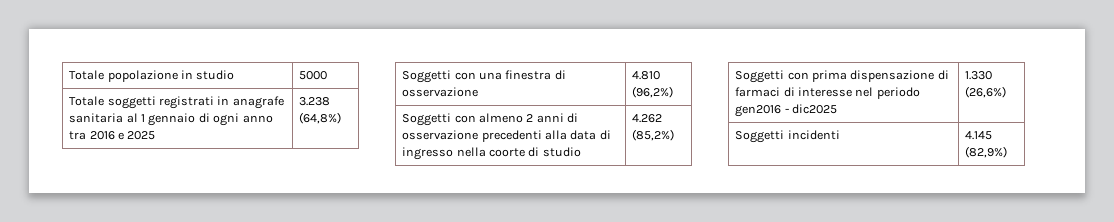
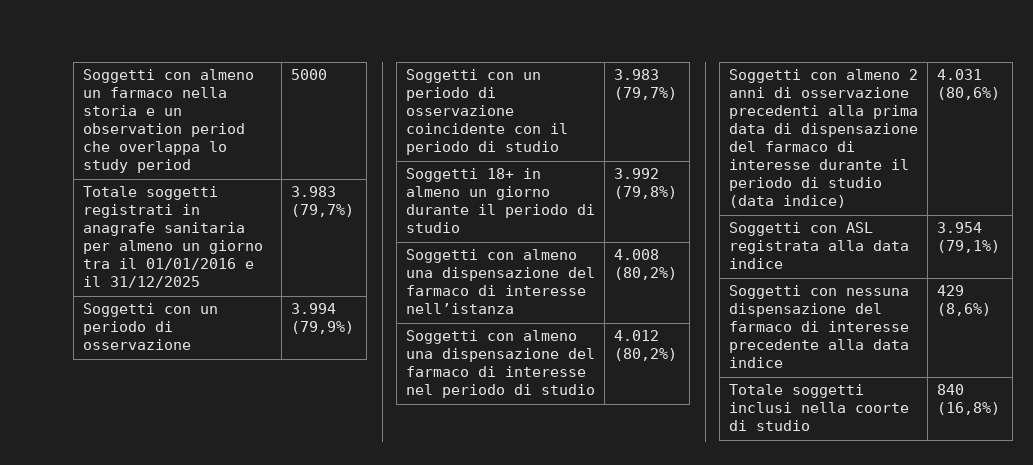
[69,70,235,82] Totale popolazione in studio -> [82,69,254,83] [82,87,227,98] [82,105,182,116] [82,123,245,137] [82,141,227,155] [82,159,191,173] Soggetti con almeno un farmaco nella storia e un observation period che overlappa lo study period
[126,113,273,126] [69,131,156,140] [299,97,331,106] [299,112,342,124] [402,70,552,83] al 1 gennaio di ogni anno tra 2016 e 2025 | 3.238 (64,8%) // Soggetti con una finestra -> [82,240,263,254] [82,258,254,270] [82,276,200,288] [290,186,336,197] [290,204,354,217] [82,303,218,317] [82,321,146,335] per almeno un giorno tra il 01/01/2016 e il 31/12/2025 | 3.983 (79,7%) // Soggetti con un periodo
[632,71,661,80] [632,86,674,98] 4.810 (96,2%) -> [290,303,336,314] [290,321,354,334] [405,69,541,83] [405,87,496,101] [405,105,514,116] [405,123,568,134] [405,141,559,155] [613,69,659,80] [613,87,677,100] [405,168,541,182] [405,186,550,200] [405,204,595,218] [405,222,460,233] [613,168,659,179] [613,186,677,199] [405,249,577,263] [405,267,595,281] [405,285,586,296] [405,303,514,314] [613,249,659,260] [613,267,677,280] [405,330,577,344] [405,348,595,362] [405,366,586,377] [405,384,595,398] [613,330,659,341] [613,348,677,361] 3.994 (79,9%) // Soggetti con un periodo di osservazione coincidente con il periodo di studio | 3.983 (79,7%) // Soggetti 18+ in almeno un giorno durante il periodo di studio | 3.992 (79,8%) // Soggetti con almeno una dispensazione del farmaco di interesse nell’istanza | 4.008 (80,2%) // Soggetti con almeno una dispensazione del farmaco di interesse nel periodo di studio | 4.012 (80,2%)
(568, 135) none -> [872,105,918,119] prima
[402,147,581,160] [632,114,663,123] [632,129,675,141] [735,70,949,83] [735,87,920,99] [735,104,838,117] [965,71,993,80] [965,86,1007,98] [735,130,840,143] [965,131,993,140] [965,146,1008,158] ingresso nella coorte di studio | 4.262 (85,2%) // Soggetti con prima dispensazione di farmaci di interesse nel periodo gen2016 - dic2025 | 1.330 (26,6%) // Soggetti incidenti | 4.145 (82,9%) -> [800,123,918,137] [728,141,855,152] [728,159,909,170] [728,177,882,191] [728,195,846,208] [936,69,982,80] [936,87,1000,100] [728,222,873,236] [728,240,909,254] [728,258,783,269] [936,222,982,233] [936,240,1000,253] [728,285,909,299] [728,303,882,317] [728,321,909,332] [728,339,909,353] [728,357,783,368] [936,285,964,296] [936,303,991,316] [728,384,864,398] [728,402,909,413] [728,420,810,431] [936,384,964,395] [936,402,1000,415] dispensazione del farmaco di interesse durante il periodo di studio (data indice) | 4.031 (80,6%) // Soggetti con ASL registrata alla data indice | 3.954 (79,1%) // Soggetti con nessuna dispensazione del farmaco di interesse precedente alla data indice | 429 (8,6%) // Totale soggetti inclusi nella coorte di studio | 840 (16,8%)

